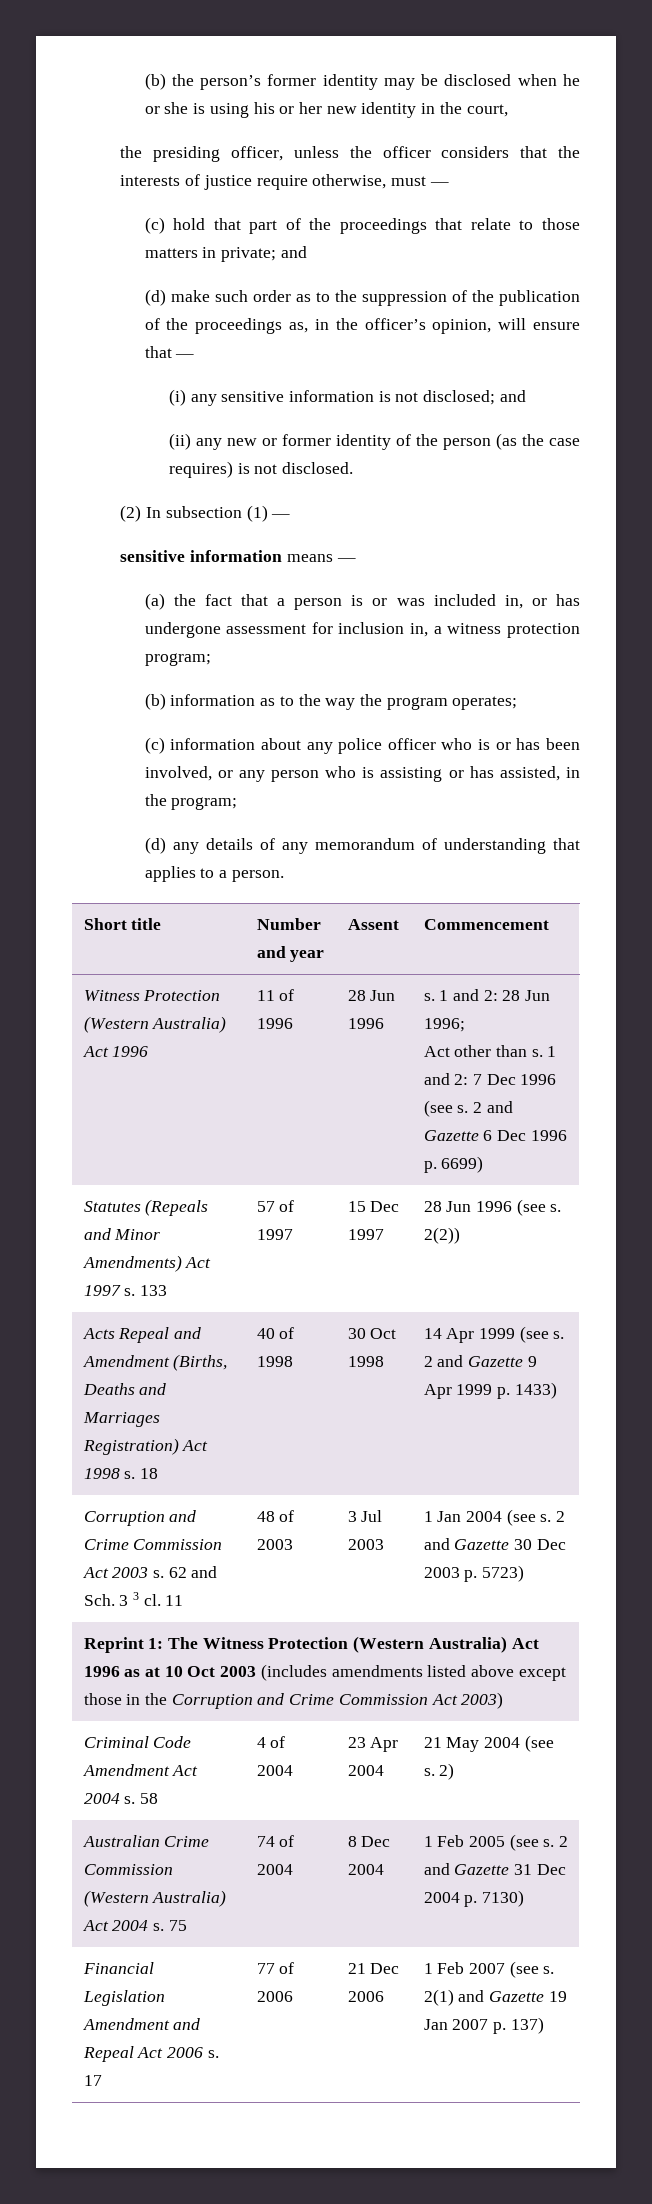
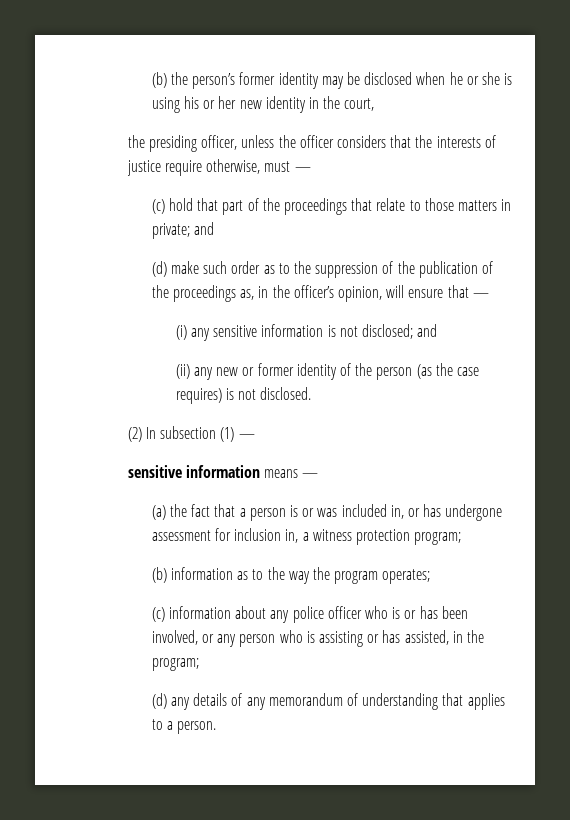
[83,918,162,930] [256,918,321,930] [256,946,325,962] [347,919,399,930] [423,919,549,930] [83,990,221,1001] [83,1016,227,1033] [82,1046,149,1057] [256,989,295,1001] [256,1018,293,1029] [347,990,396,1001] [347,1018,384,1029] [423,989,551,1001] [423,1018,465,1032] [423,1045,557,1057] [423,1073,557,1085] [423,1100,513,1117] [423,1130,567,1141] [423,1156,484,1173] [83,1199,209,1216] [83,1228,161,1240] [82,1255,212,1272] [83,1285,167,1296] [256,1200,295,1212] [256,1229,293,1240] [347,1201,400,1212] [347,1229,384,1240] [423,1199,562,1216] [423,1227,460,1244] [82,1327,201,1343] [82,1354,228,1371] [82,1383,167,1395] [82,1412,160,1427] [82,1438,209,1455] [83,1468,158,1479] [256,1327,295,1339] [256,1356,293,1367] [347,1328,397,1339] [347,1356,384,1367] [423,1326,565,1343] [423,1355,537,1367] [423,1382,557,1399] [83,1510,197,1526] [83,1539,223,1550] [82,1566,218,1578] [83,1592,184,1606] [256,1510,295,1522] [256,1539,293,1550] [347,1510,383,1522] [347,1539,384,1550] [423,1509,566,1526] [423,1538,566,1550] [423,1565,524,1582] [83,1636,539,1653] [83,1664,566,1681] [83,1692,504,1709] [83,1736,192,1748] [82,1764,199,1776] [83,1793,158,1804] [256,1736,286,1748] [256,1765,293,1776] [347,1737,399,1752] [347,1765,384,1776] [423,1735,554,1752] [423,1763,455,1780] [82,1835,210,1847] [83,1864,173,1875] [83,1890,227,1907] [82,1920,187,1931] [256,1835,295,1847] [256,1864,293,1875] [347,1836,391,1847] [347,1864,384,1875] [423,1834,569,1851] [423,1863,566,1875] [423,1890,524,1907] [82,1962,154,1974] [82,1990,165,2006] [82,2018,201,2030] [82,2046,219,2062] [83,2075,102,2086] [256,1962,295,1974] [256,1991,293,2002] [347,1963,400,1974] [347,1991,384,2002] [423,1961,555,1978] [423,1989,567,2006] [423,2017,544,2034] // Short title | Number and year | Assent | Commencement // Witness Protection (Western Australia) Act 1996 | 11 of 1996 | 28 Jun 1996 | s. 1 and 2: 28 Jun 1996; // Act other than s. 1 and 2: 7 Dec 1996 (see s. 2 and Gazette 6 Dec 1996 p. 6699) // Statutes (Repeals and Minor Amendments) Act 1997 s. 133 | 57 of 1997 | 15 Dec 1997 | 28 Jun 1996 (see s. 2(2)) // Acts Repeal and Amendment (Births, Deaths and Marriages Registration) Act 1998 s. 18 | 40 of 1998 | 30 Oct 1998 | 14 Apr 1999 (see s. 2 and Gazette 9 Apr 1999 p. 1433) // Corruption and Crime Commission Act 2003 s. 62 and Sch. 3 3 cl. 11 | 48 of 2003 | 3 Jul 2003 | 1 Jan 2004 (see s. 2 and Gazette 30 Dec 2003 p. 5723) // Reprint 1: The Witness Protection (Western Australia) Act 1996 as at 10 Oct 2003 (includes amendments listed above except those in the Corruption and Crime Commission Act 2003) // Criminal Code Amendment Act 2004 s. 58 | 4 of 2004 | 23 Apr 2004 | 21 May 2004 (see s. 2) // Australian Crime Commission (Western Australia) Act 2004 s. 75 | 74 of 2004 | 8 Dec 2004 | 1 Feb 2005 (see s. 2 and Gazette 31 Dec 2004 p. 7130) // Financial Legislation Amendment and Repeal Act 2006 s. 17 | 77 of 2006 | 21 Dec 2006 | 1 Feb 2007 (see s. 2(1) and Gazette 19 Jan 2007 p. 137) -> (217, 727) none

